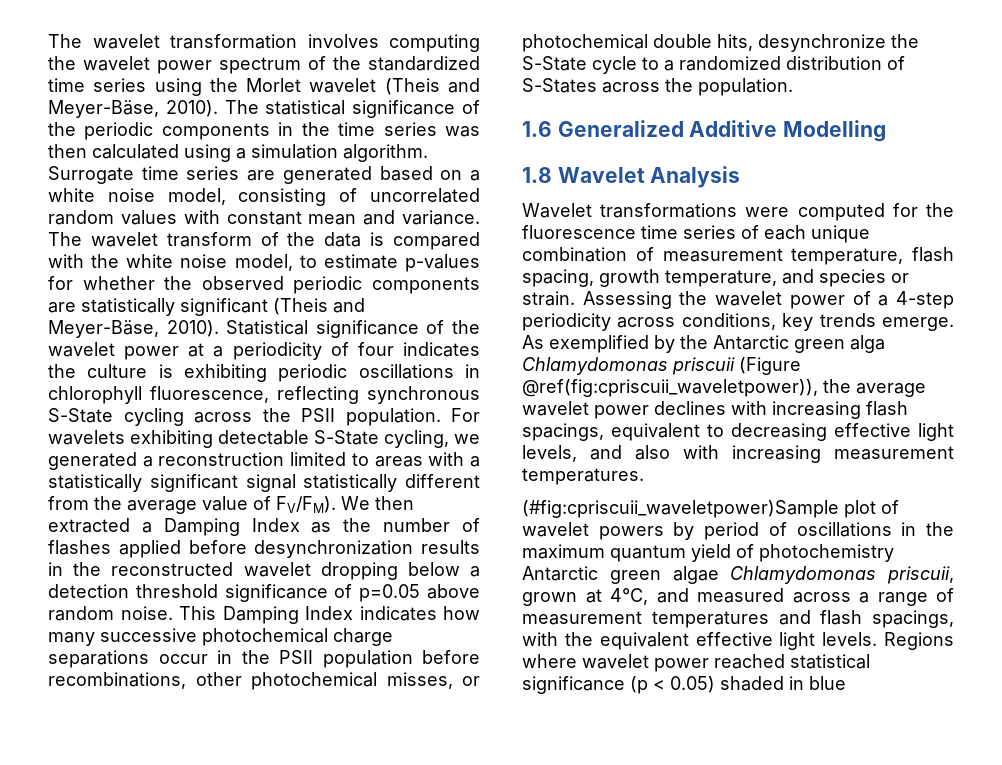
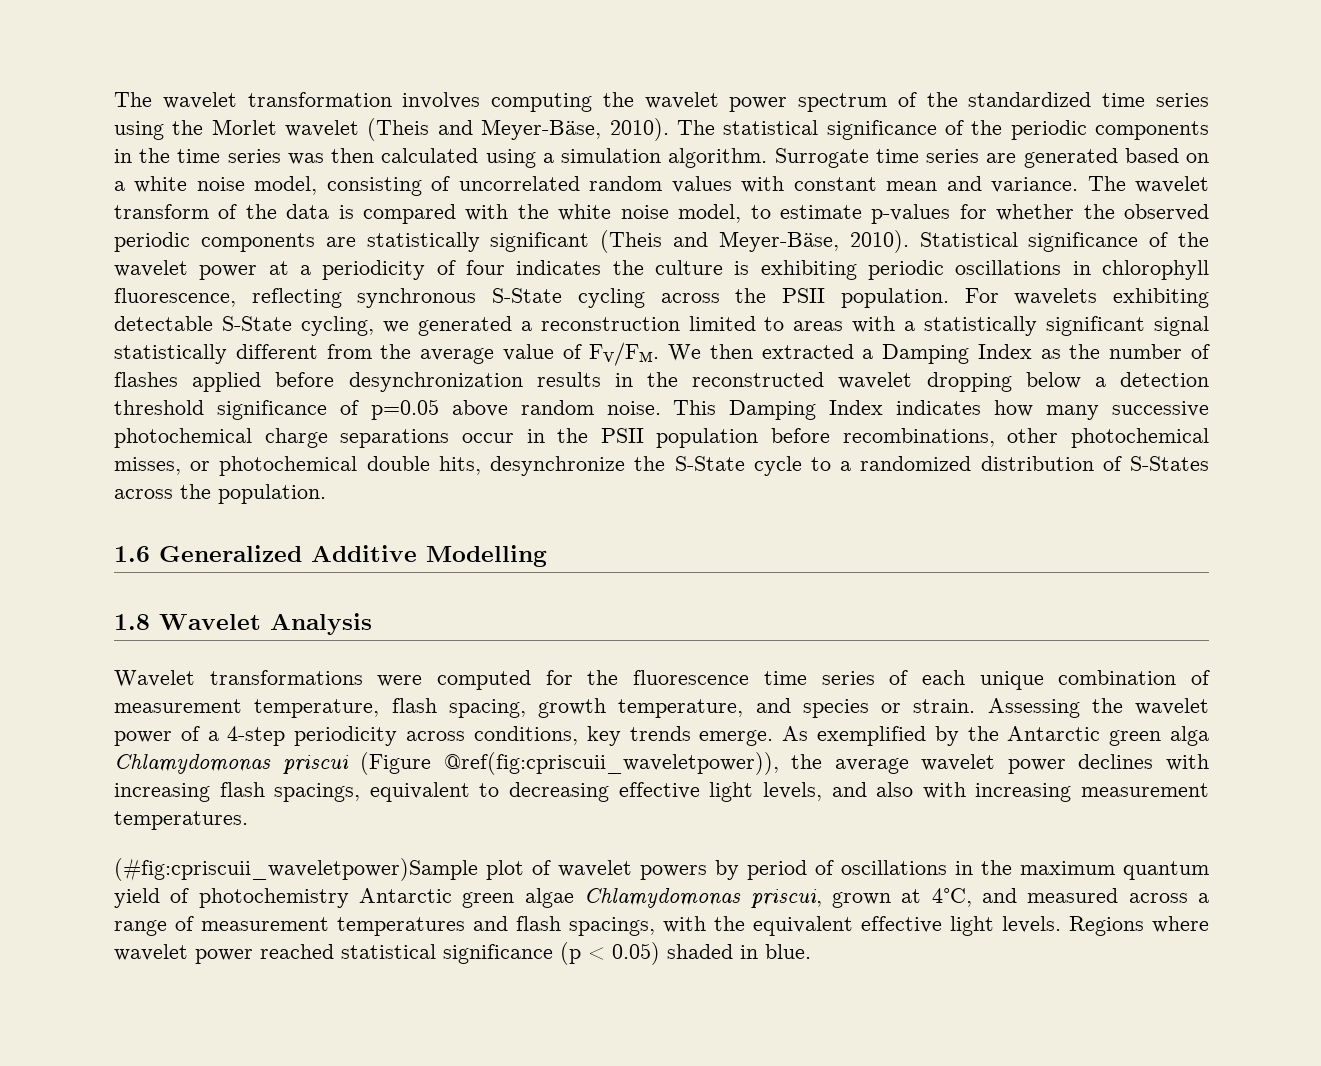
[276,496,336,513] FV/FM). -> [589,342,660,366] FV/FM.
[672,357,735,375] priscuii -> [282,755,349,774] priscui
[887,566,954,584] priscuii, -> [750,889,822,908] priscui,
[809,676,846,690] blue -> [765,944,811,959] blue.

